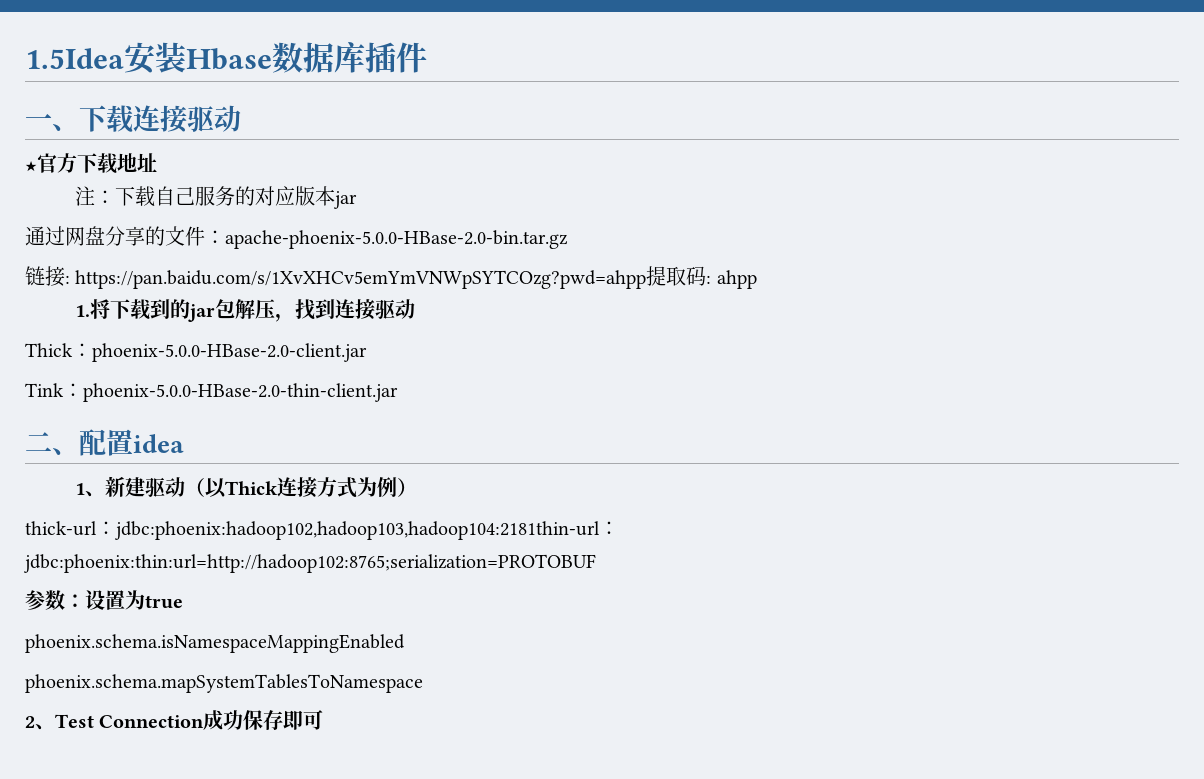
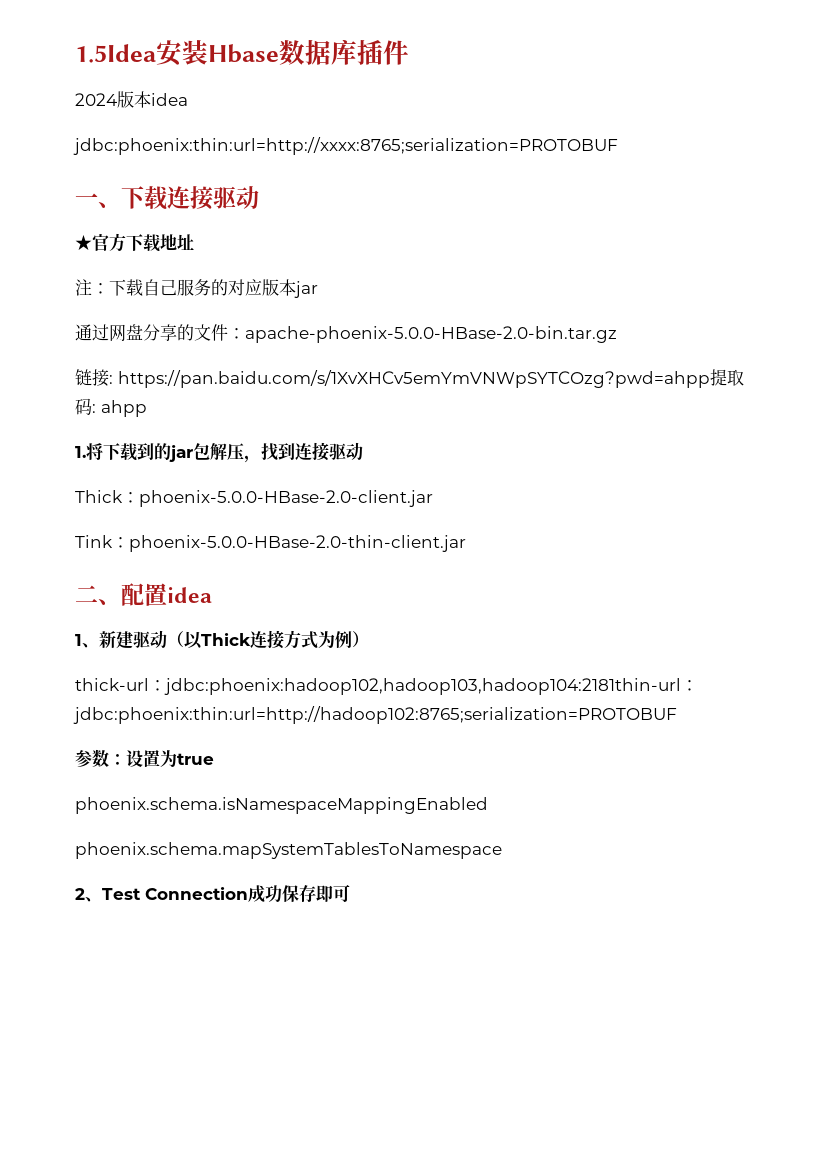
(427, 57) none -> [75,91,188,108] [73,137,618,155] // 2024版本idea // jdbc:phoenix:thin:url=http://xxxx:8765;serialization=PROTOBUF

